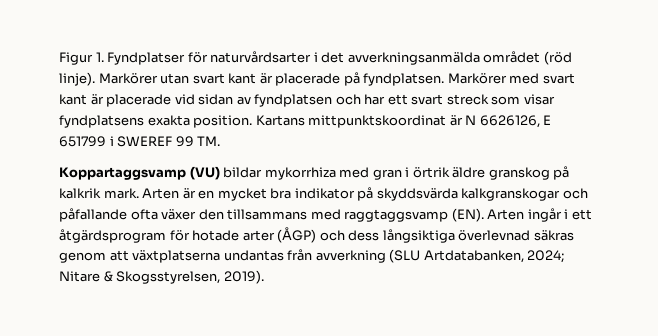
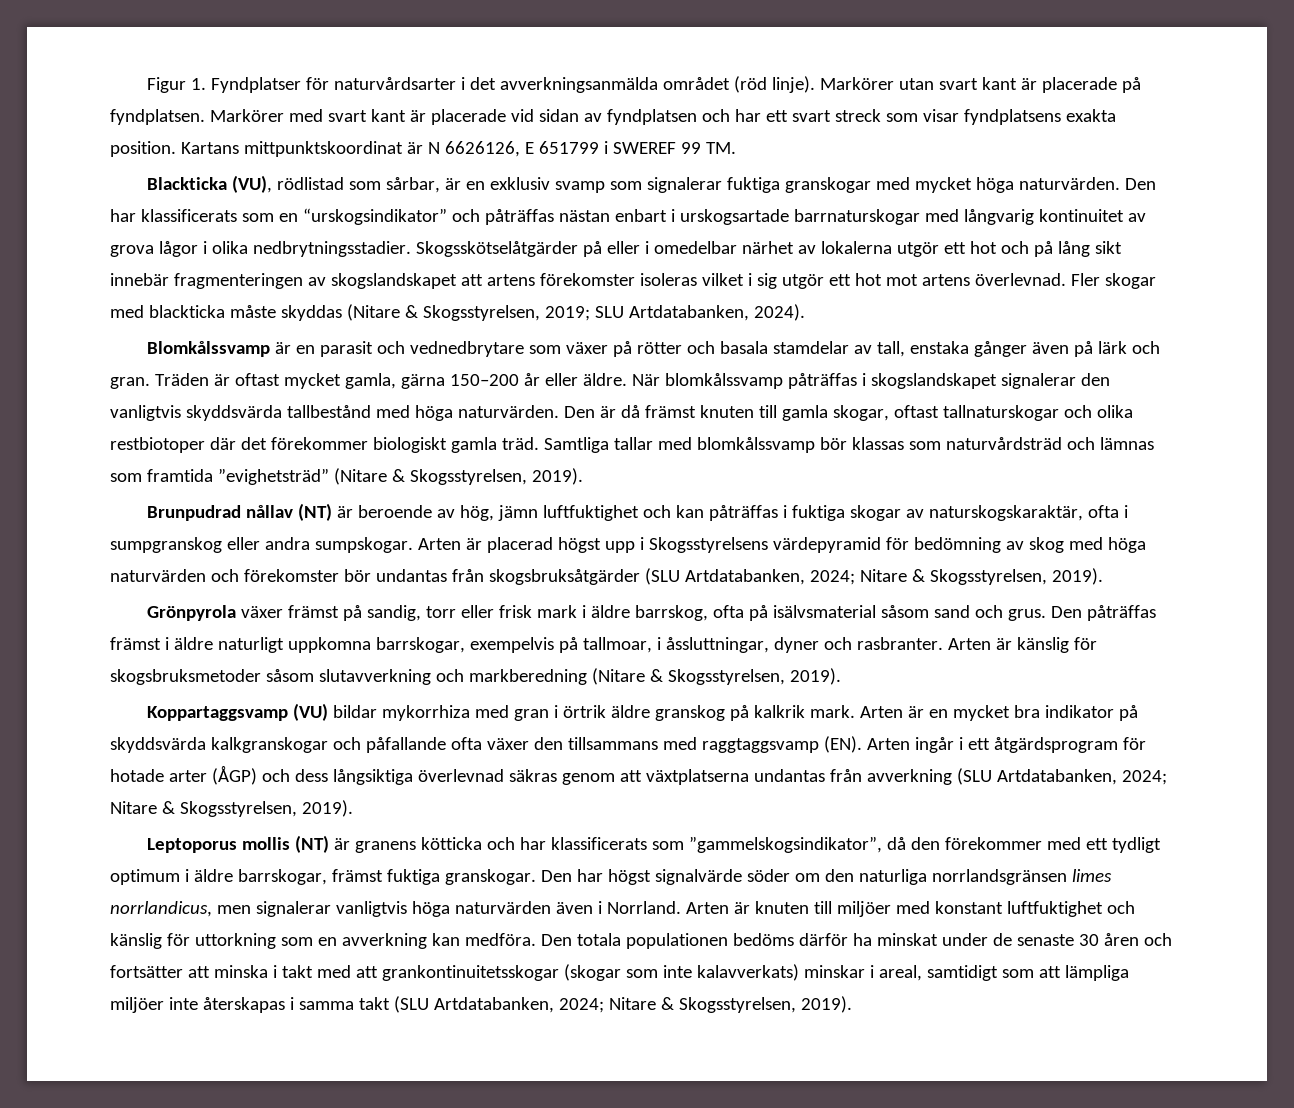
(221, 141) none -> [147,175,1157,193] [110,208,1146,225] [110,241,1122,257] [110,273,1156,289] [110,304,805,321] [147,341,1161,357] [110,373,1110,389] [110,405,1133,421] [110,437,1154,453] [110,468,583,485] [147,503,1129,521] [110,537,1146,553] [110,568,1103,585] [147,605,1157,621] [110,637,1097,653] [110,668,841,685] // Blackticka (VU), rödlistad som sårbar, är en exklusiv svamp som signalerar fuktiga granskogar med mycket höga naturvärden. Den har klassificerats som en “urskogsindikator” och påträffas nästan enbart i urskogsartade barrnaturskogar med långvarig kontinuitet av grova lågor i olika nedbrytningsstadier. Skogsskötselåtgärder på eller i omedelbar närhet av lokalerna utgör ett hot och på lång sikt innebär fragmenteringen av skogslandskapet att artens förekomster isoleras vilket i sig utgör ett hot mot artens överlevnad. Fler skogar med blackticka måste skyddas (Nitare & Skogsstyrelsen, 2019; SLU Artdatabanken, 2024). // Blomkålssvamp är en parasit och vednedbrytare som växer på rötter och basala stamdelar av tall, enstaka gånger även på lärk och gran. Träden är oftast mycket gamla, gärna 150–200 år eller äldre. När blomkålssvamp påträffas i skogslandskapet signalerar den vanligtvis skyddsvärda tallbestånd med höga naturvärden. Den är då främst knuten till gamla skogar, oftast tallnaturskogar och olika restbiotoper där det förekommer biologiskt gamla träd. Samtliga tallar med blomkålssvamp bör klassas som naturvårdsträd och lämnas som framtida ”evighetsträd” (Nitare & Skogsstyrelsen, 2019). // Brunpudrad nållav (NT) är beroende av hög, jämn luftfuktighet och kan påträffas i fuktiga skogar av naturskogskaraktär, ofta i sumpgranskog eller andra sumpskogar. Arten är placerad högst upp i Skogsstyrelsens värdepyramid för bedömning av skog med höga naturvärden och förekomster bör undantas från skogsbruksåtgärder (SLU Artdatabanken, 2024; Nitare & Skogsstyrelsen, 2019). // Grönpyrola växer främst på sandig, torr eller frisk mark i äldre barrskog, ofta på isälvsmaterial såsom sand och grus. Den påträffas främst i äldre naturligt uppkomna barrskogar, exempelvis på tallmoar, i åssluttningar, dyner och rasbranter. Arten är känslig för skogsbruksmetoder såsom slutavverkning och markberedning (Nitare & Skogsstyrelsen, 2019).
(264, 277) none -> [147,835,1162,853] [110,869,1112,885] [110,901,1135,917] [110,933,1172,949] [110,964,1129,981] [110,996,852,1013] // Leptoporus mollis (NT) är granens kötticka och har klassificerats som ”gammelskogsindikator”, då den förekommer med ett tydligt optimum i äldre barrskogar, främst fuktiga granskogar. Den har högst signalvärde söder om den naturliga norrlandsgränsen limes norrlandicus, men signalerar vanligtvis höga naturvärden även i Norrland. Arten är knuten till miljöer med konstant luftfuktighet och känslig för uttorkning som en avverkning kan medföra. Den totala populationen bedöms därför ha minskat under de senaste 30 åren och fortsätter att minska i takt med att grankontinuitetsskogar (skogar som inte kalavverkats) minskar i areal, samtidigt som att lämpliga miljöer inte återskapas i samma takt (SLU Artdatabanken, 2024; Nitare & Skogsstyrelsen, 2019).

